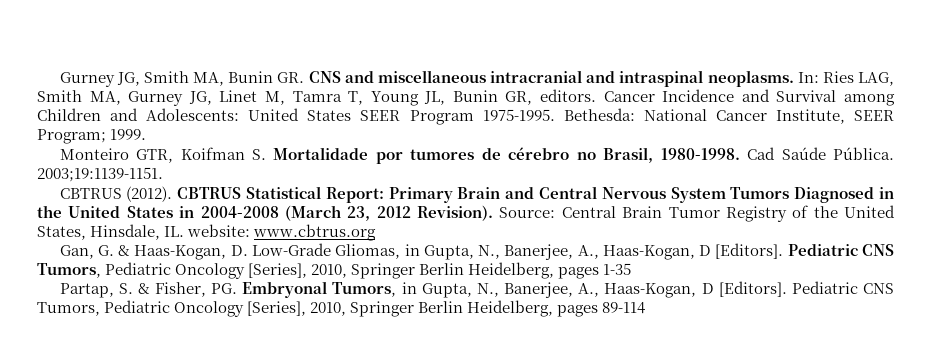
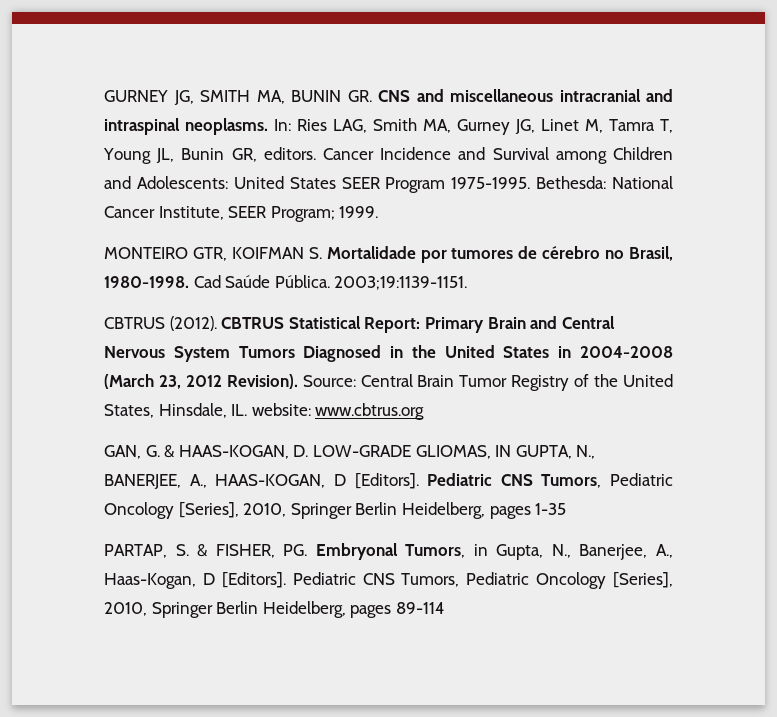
[59,71,274,87] Gurney JG, Smith MA, Bunin -> [104,90,341,105] GURNEY JG, SMITH MA, BUNIN
[59,147,245,163] Monteiro GTR, Koifman -> [104,247,304,261] MONTEIRO GTR, KOIFMAN
[59,245,94,259] Gan, -> [104,445,141,459] GAN,
[134,243,695,260] Haas-Kogan, D. Low-Grade Gliomas, in Gupta, N., Banerjee, A., Haas-Kogan, -> [178,445,596,459] [104,474,326,489] HAAS-KOGAN, D. LOW-GRADE GLIOMAS, IN GUPTA, N., BANERJEE, A., HAAS-KOGAN,
[59,283,114,298] Partap, -> [104,544,167,558] PARTAP,
[155,282,207,297] Fisher, -> [215,544,275,558] FISHER,

